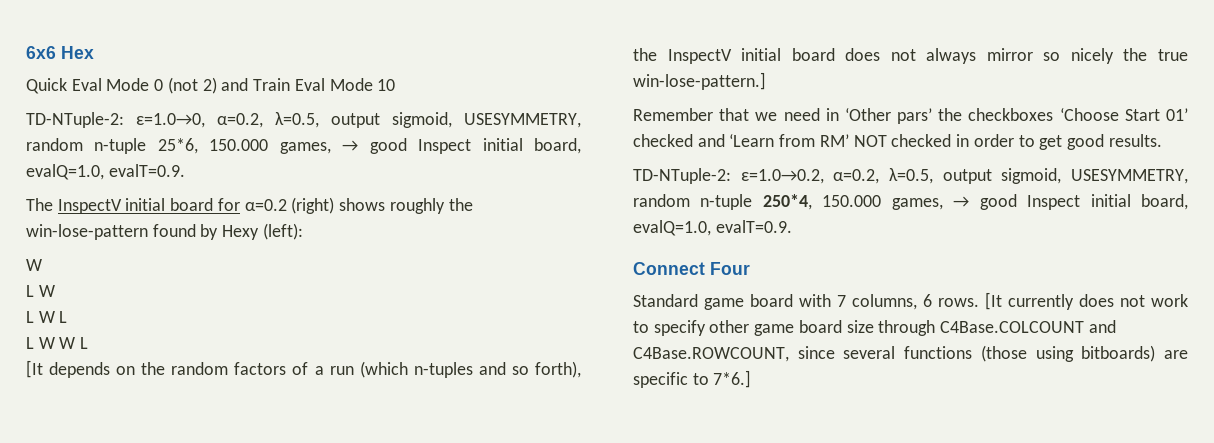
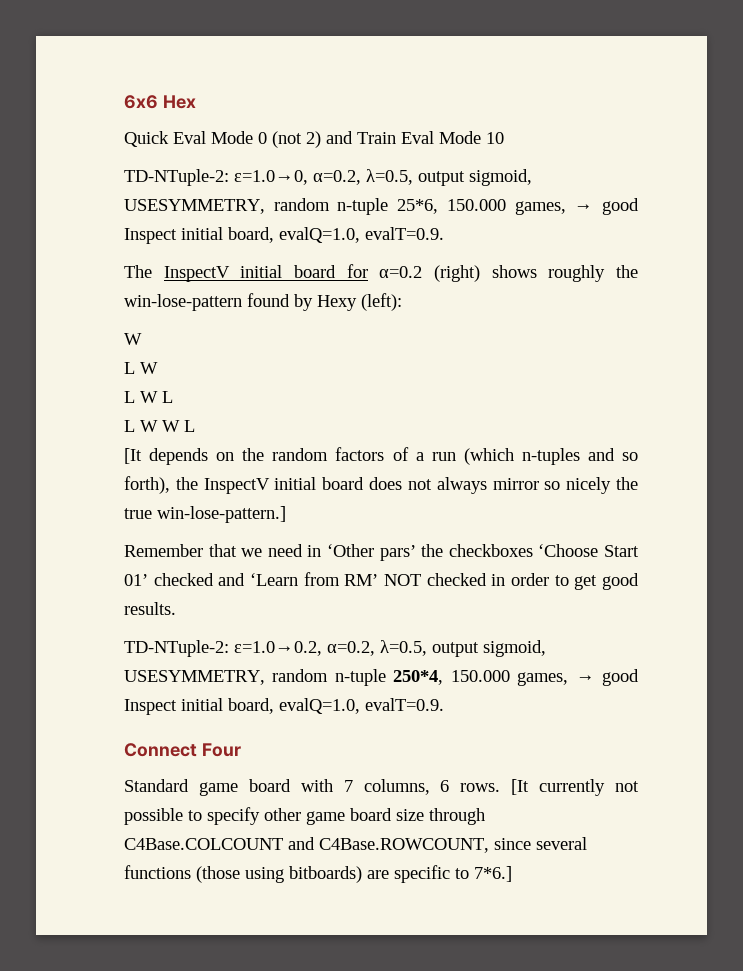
[1079,294,1188,307] does not work -> [614,781,639,792] [124,808,183,825] not possible

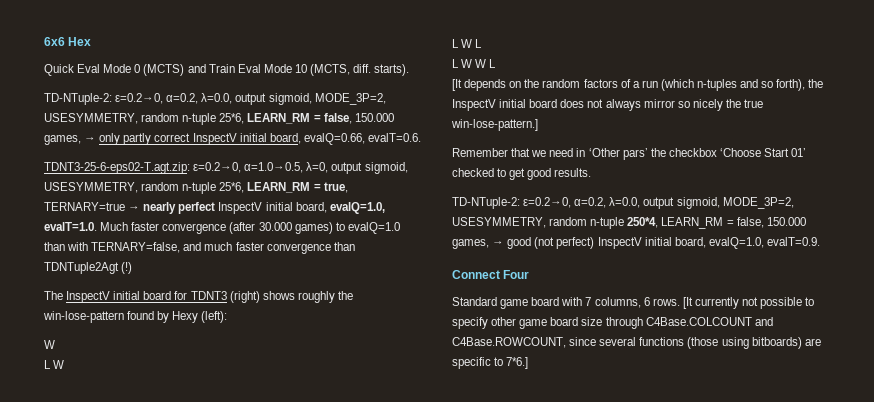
[272,131,321,148] (not 2) -> [143,64,185,76] (MCTS)
[124,169,413,186] // TD-NTuple-2: ε=1.0→0, α=0.2, λ=0.5, -> [310,64,410,76] [44,93,386,105] [44,113,394,125] [44,133,421,145] [44,162,329,174] (MCTS, diff. starts). // TD-NTuple-2: ε=0.2→0, α=0.2, λ=0.0, output sigmoid, MODE_3P=2, USESYMMETRY, random n-tuple 25*6, LEARN_RM = false, 150.000 games, → only partly correct InspectV initial board, evalQ=0.66, evalT=0.6. // TDNT3-25-6-eps02-T.agt.zip: ε=0.2→0, α=1.0→0.5, λ=0,
[446,198,639,215] [124,227,444,244] 150.000 games, → good Inspect initial board, evalQ=1.0, evalT=0.9. -> [247,182,348,193] [44,202,385,214] [44,222,400,234] [44,242,355,254] [44,262,133,274] LEARN_RM = true, TERNARY=true → nearly perfect InspectV initial board, evalQ=1.0, evalT=1.0. Much faster convergence (after 30.000 games) to evalQ=1.0 than with TERNARY=false, and much faster convergence than TDNTuple2Agt (!)
[379,266,423,278] α=0.2 -> [190,291,227,300] TDNT3
[448,544,533,557] checkboxes -> [668,148,717,157] checkbox
[218,572,549,586] and ‘Learn from RM’ NOT checked in order -> (494, 172) none
[234,640,546,657] ε=1.0→0.2, α=0.2, λ=0.5, output sigmoid, -> [523,197,794,209] ε=0.2→0, α=0.2, λ=0.0, output sigmoid, MODE_3P=2,
[450,669,639,686] [124,699,177,715] 150.000 games, → good Inspect -> [661,217,806,229] [452,237,642,249] LEARN_RM = false, 150.000 games, → good (not perfect) InspectV

